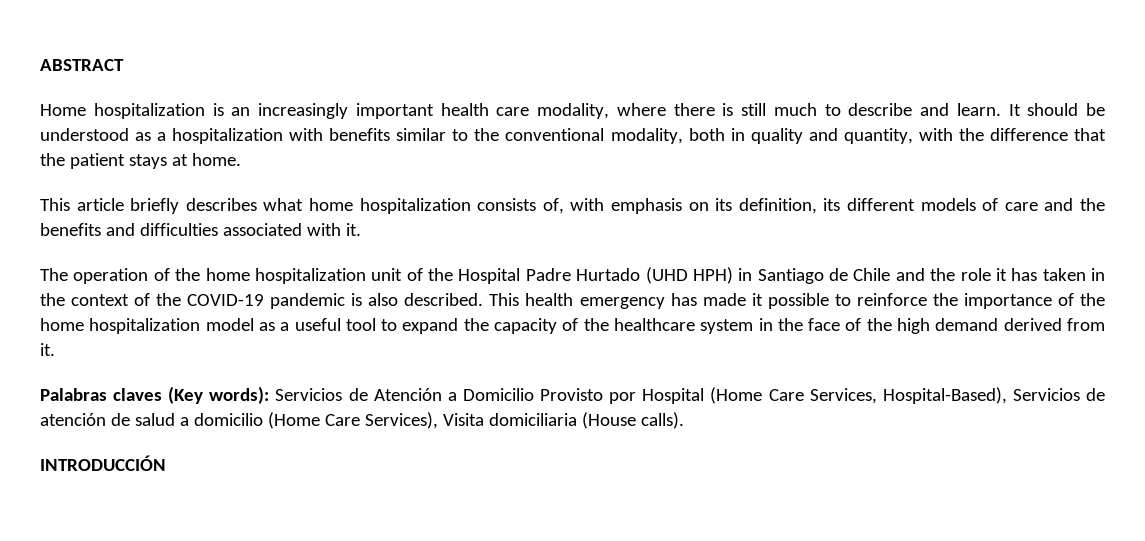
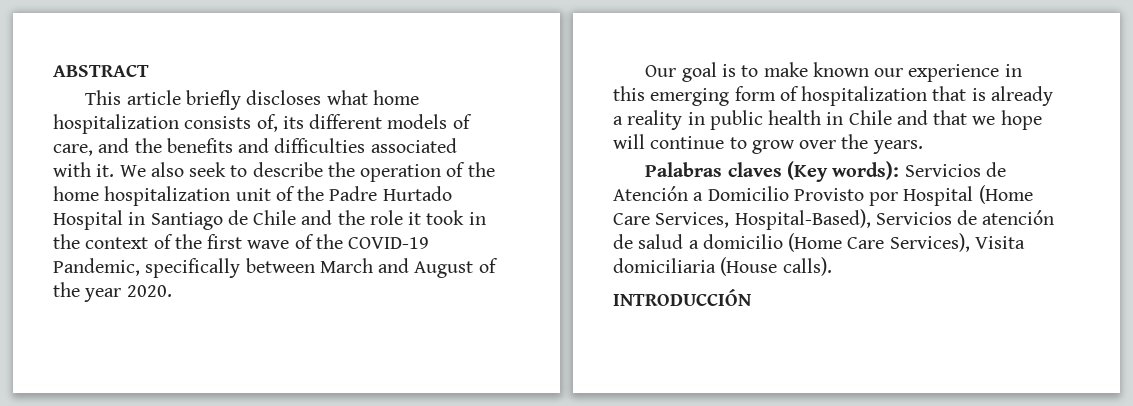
[40,103,1105,119] [40,128,1107,144] [40,153,241,169] // Home hospitalization is an increasingly important health care modality, where there is still much to describe and learn. It should be understood as a hospitalization with benefits similar to the conventional modality, both in quality and quantity, with the difference that the patient stays at home. -> (149, 70) none
[185,198,257,211] describes -> [246,90,322,105] discloses
[570,198,817,214] with emphasis on its definition, -> (278, 123) none
[1004,202,1038,211] care -> [53,144,93,156] care,
[40,268,68,281] // The -> [119,162,355,177] We also seek to describe the
[458,268,521,284] Hospital -> (325, 193) none
[645,267,733,284] (UHD HPH) -> [53,210,123,230] Hospital
[1011,268,1086,281] has taken -> [426,210,465,225] took
[187,293,1105,309] [40,318,1106,334] [40,343,55,356] COVID-19 pandemic is also described. This health emergency has made it possible to reinforce the importance of the home hospitalization model as a useful tool to expand the capacity of the healthcare system in the face of the high demand derived from it. -> [207,234,430,249] [53,258,498,278] [53,282,172,302] [645,62,1022,82] [613,86,1053,106] [613,110,1042,130] [613,134,923,154] first wave of the COVID-19 Pandemic, specifically between March and August of the year 2020. // Our goal is to make known our experience in this emerging form of hospitalization that is already a reality in public health in Chile and that we hope will continue to grow over the years.

